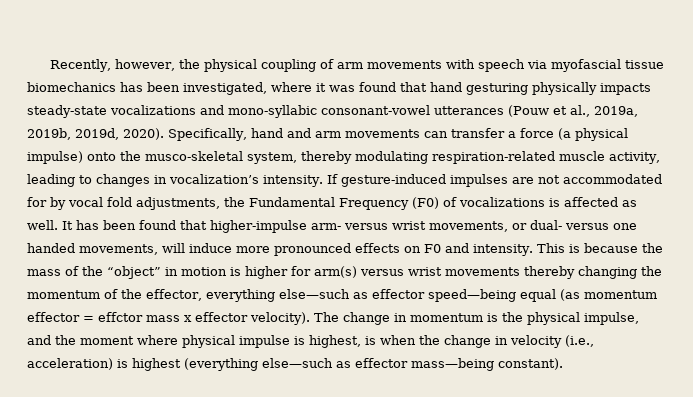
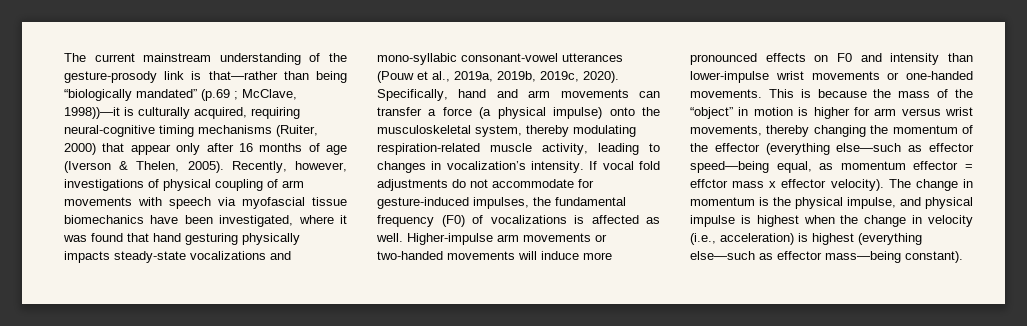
[50,59,201,72] Recently, however, the -> [64,53,347,65] [64,71,347,83] [64,89,297,101] [64,107,300,119] [64,125,318,137] [64,143,347,155] [64,161,347,173] [64,179,159,191] The current mainstream understanding of the gesture-prosody link is that—rather than being “biologically mandated” (p.69 ; McClave, 1998))—it is culturally acquired, requiring neural-cognitive timing mechanisms (Ruiter, 2000) that appear only after 16 months of age (Iverson & Thelen, 2005). Recently, however, investigations of
[120,82,143,92] has -> [150,215,179,224] have
[75,128,119,140] 2019d, -> [540,71,579,82] 2019c,
[145,151,243,161] musco-skeletal -> [377,125,471,134] musculoskeletal
[340,174,662,187] [27,197,409,210] gesture-induced impulses are not accommodated for by vocal fold adjustments, the Fundamental Frequency -> [602,161,660,170] [377,179,594,191] [377,197,626,209] [377,215,434,227] vocal fold adjustments do not accommodate for gesture-induced impulses, the fundamental frequency
[62,220,637,233] [27,243,158,255] It has been found that higher-impulse arm- versus wrist movements, or dual- versus one handed movements, -> [407,233,607,245] [377,251,515,260] Higher-impulse arm movements or two-handed movements
[473,244,533,256] intensity. -> [890,53,973,65] [690,71,973,83] [690,89,762,98] intensity than lower-impulse wrist movements or one-handed movements.
[314,266,520,278] arm(s) versus wrist movements -> [874,107,973,116] [690,125,762,136] arm versus wrist movements,
[146,289,275,302] effector, everything -> [714,143,830,155] effector (everything
[519,289,580,302] equal (as -> [776,161,834,173] equal, as
[55,335,178,345] the moment where -> (921, 201) none
[309,335,376,348] highest, is -> [756,215,799,227] highest

